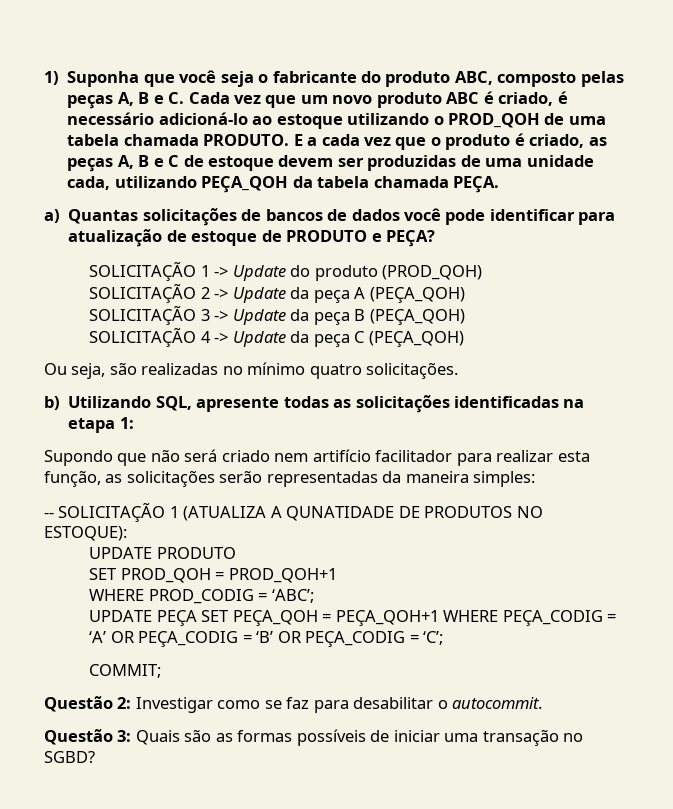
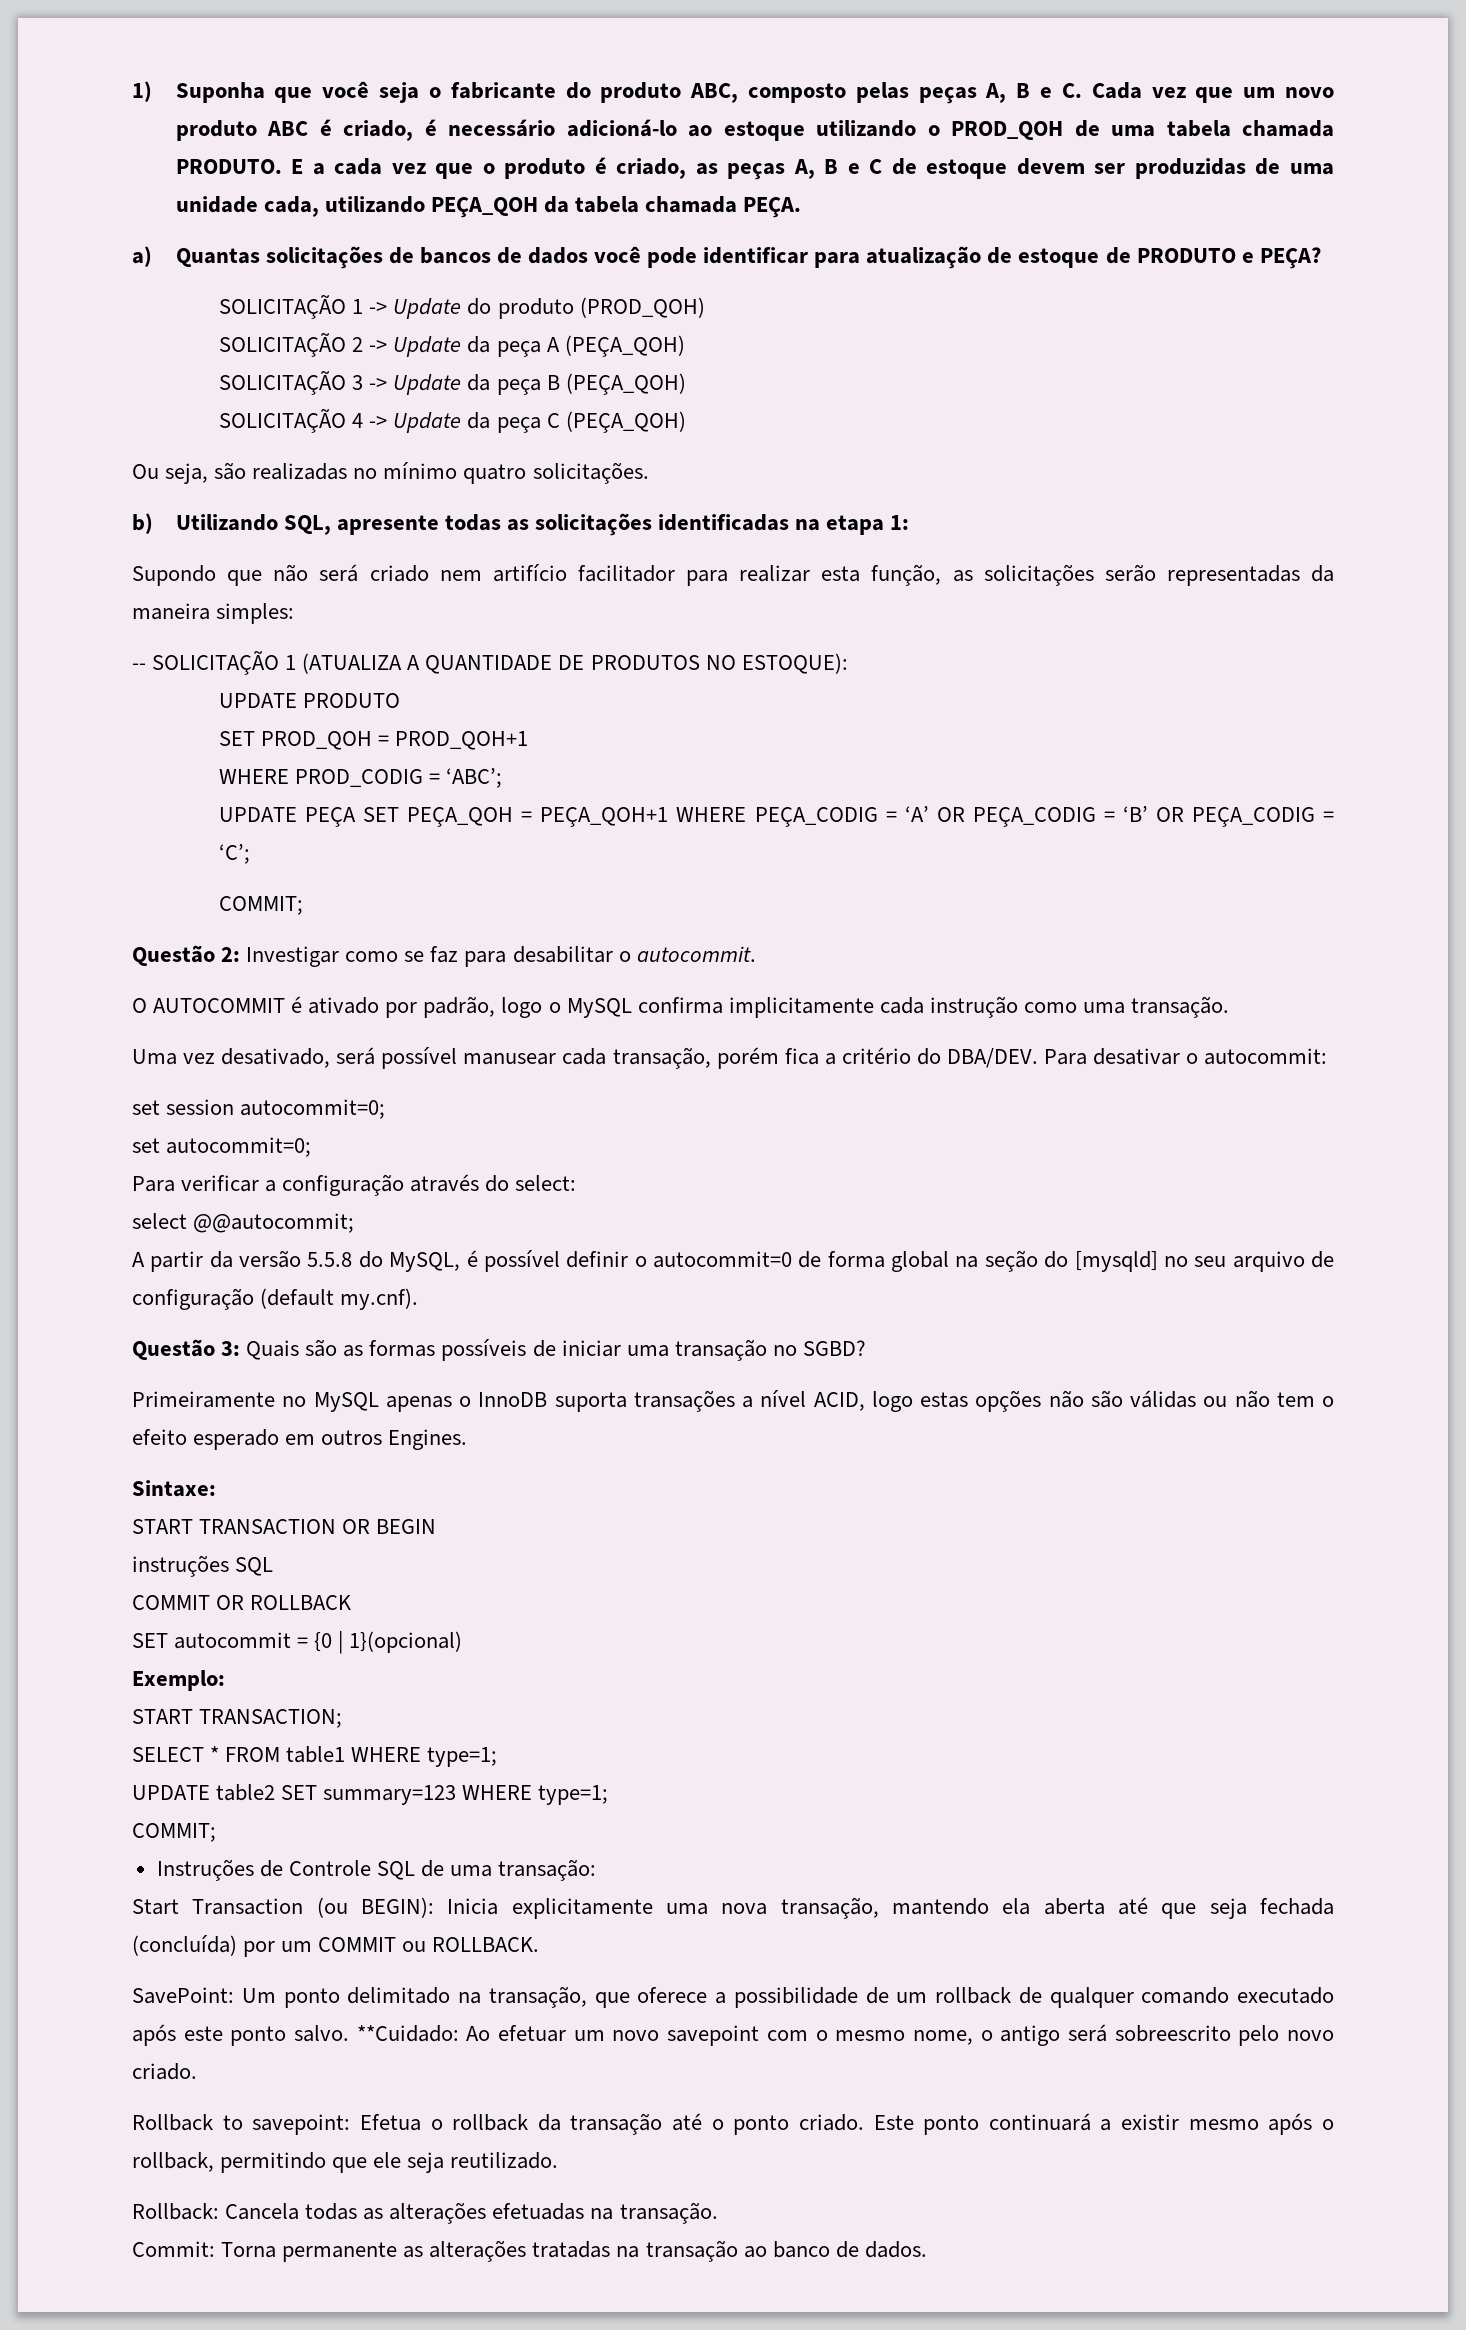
[286,506,395,521] QUNATIDADE -> [425,655,553,674] QUANTIDADE
(543, 703) none -> [132,996,1230,1018] [132,1047,1328,1069] [132,1099,386,1119] [132,1137,312,1157] [132,1174,577,1196] [132,1213,355,1233] [132,1250,1334,1272] [132,1288,419,1310] // O AUTOCOMMIT é ativado por padrão, logo o MySQL confirma implicitamente cada instrução como uma transação. // Uma vez desativado, será possível manusear cada transação, porém fica a critério do DBA/DEV. Para desativar o autocommit: // set session autocommit=0; // set autocommit=0; // Para verificar a configuração através do select: // select @@autocommit; // A partir da versão 5.5.8 do MySQL, é possível definir o autocommit=0 de forma global na seção do [mysqld] no seu arquivo de configuração (default my.cnf).
(95, 757) none -> [132,1390,1334,1412] [132,1429,468,1450] [132,1480,216,1497] [132,1519,437,1534] [132,1555,274,1577] [132,1595,352,1610] [132,1631,463,1654] [132,1670,225,1691] [132,1709,343,1728] [132,1746,498,1767] [132,1784,609,1805] [132,1823,216,1842] [156,1859,597,1881] [132,1897,1334,1919] [132,1935,540,1957] [132,1986,1334,2008] [132,2024,1335,2046] [132,2063,197,2080] [132,2113,1334,2135] [132,2152,559,2173] [132,2202,718,2224] [132,2240,927,2262] // Primeiramente no MySQL apenas o InnoDB suporta transações a nível ACID, logo estas opções não são válidas ou não tem o efeito esperado em outros Engines. // Sintaxe: // START TRANSACTION OR BEGIN // instruções SQL // COMMIT OR ROLLBACK // SET autocommit = {0 | 1}(opcional) // Exemplo: // START TRANSACTION; // SELECT * FROM table1 WHERE type=1; // UPDATE table2 SET summary=123 WHERE type=1; // COMMIT; // Instruções de Controle SQL de uma transação: // Start Transaction (ou BEGIN): Inicia explicitamente uma nova transação, mantendo ela aberta até que seja fechada (concluída) por um COMMIT ou ROLLBACK. // SavePoint: Um ponto delimitado na transação, que oferece a possibilidade de um rollback de qualquer comando executado após este ponto salvo. **Cuidado: Ao efetuar um novo savepoint com o mesmo nome, o antigo será sobreescrito pelo novo criado. // Rollback to savepoint: Efetua o rollback da transação até o ponto criado. Este ponto continuará a existir mesmo após o rollback, permitindo que ele seja reutilizado. // Rollback: Cancela todas as alterações efetuadas na transação. // Commit: Torna permanente as alterações tratadas na transação ao banco de dados.

